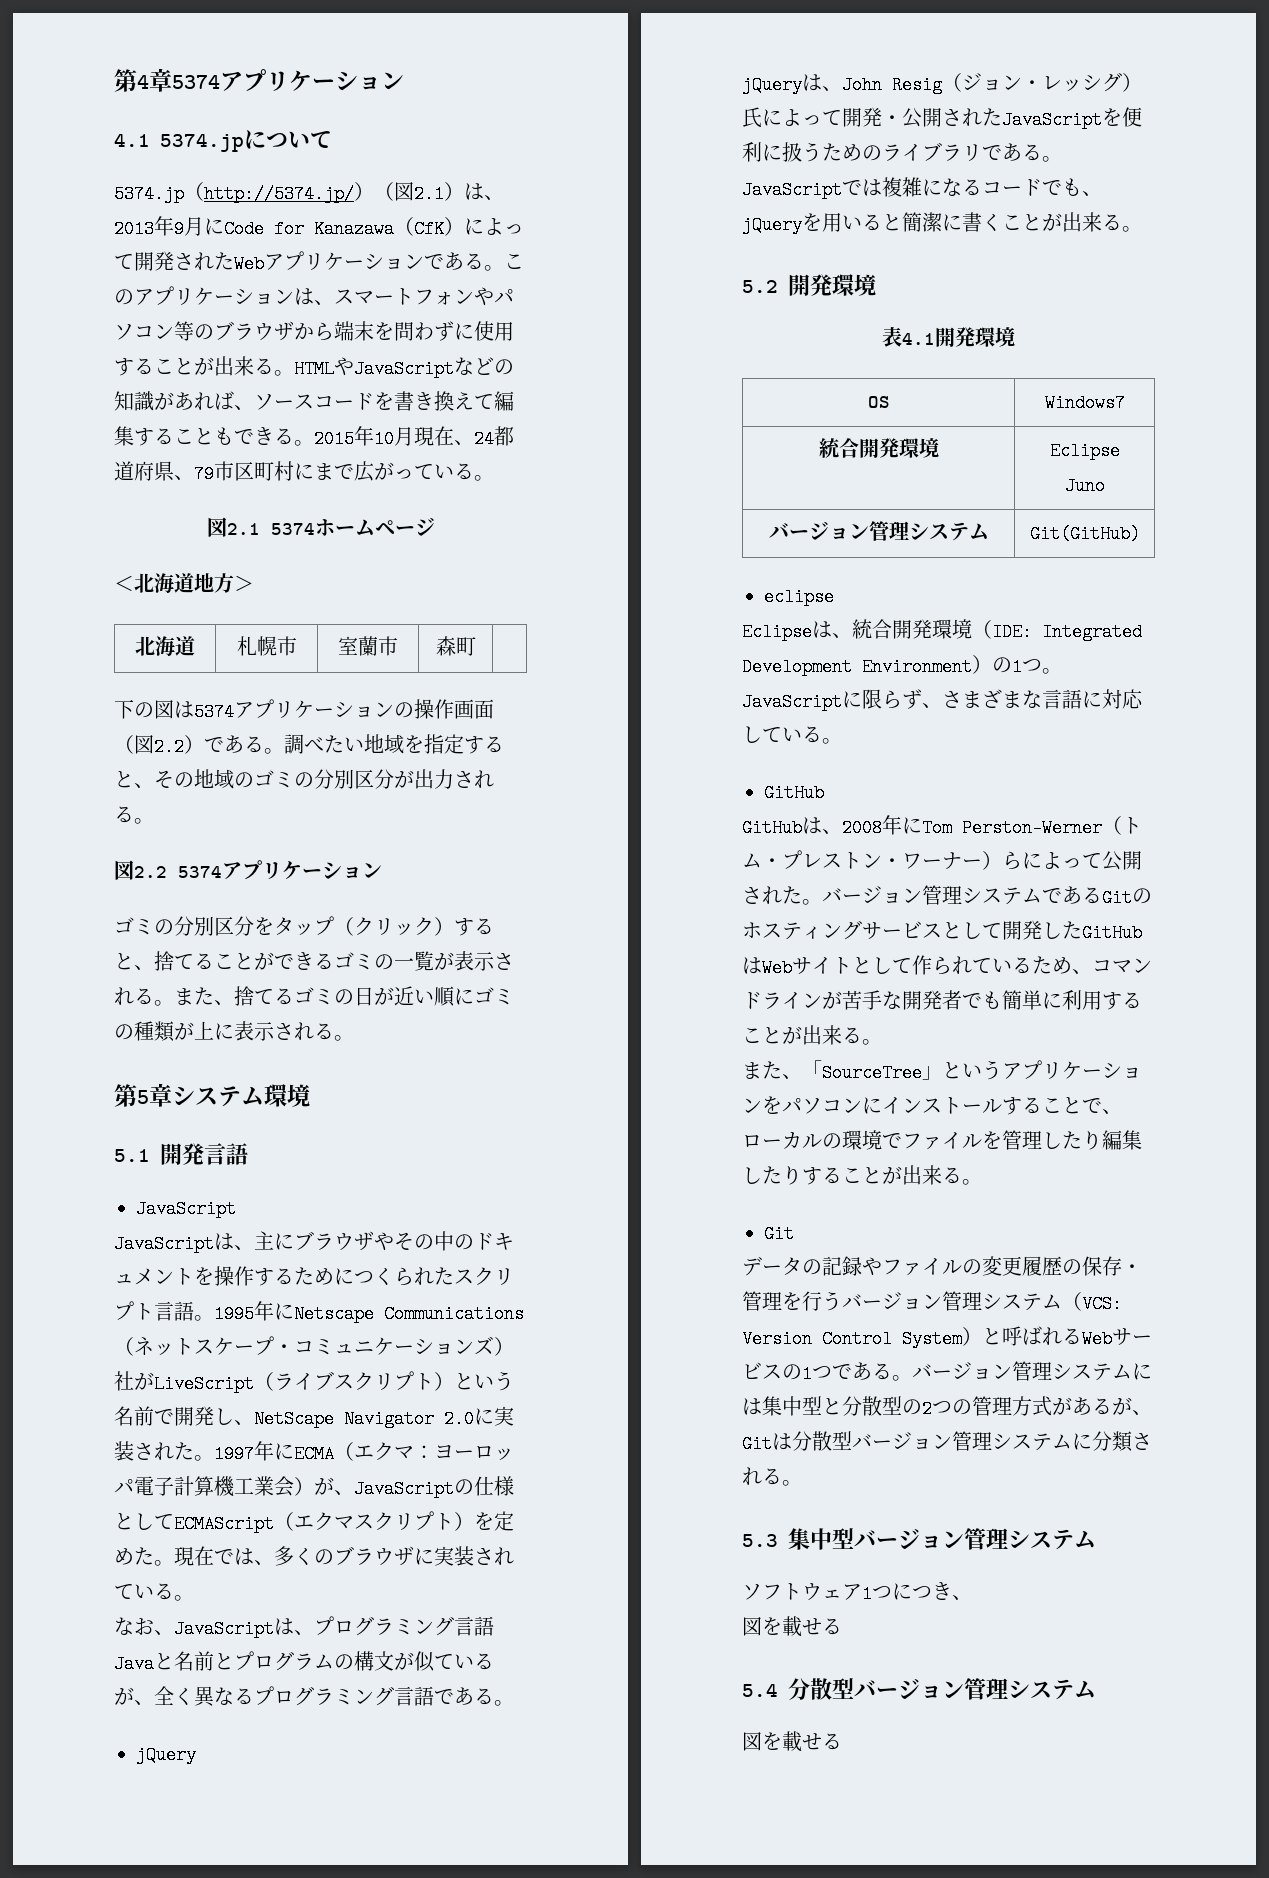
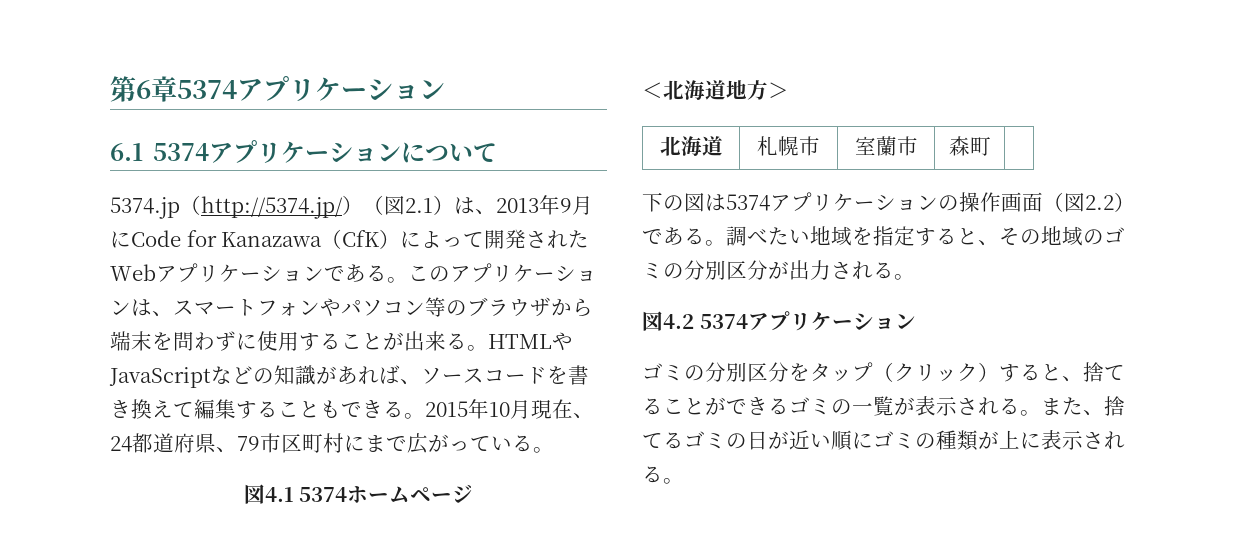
[114,69,149,92] 第4 -> [110,76,151,102] 第6
[114,133,244,152] 4.1 5374.jp -> [110,140,402,163] 6.1 5374アプリケーション
[226,523,260,535] 2.1 -> [264,487,294,502] 4.1
[134,866,167,878] 2.2 -> [663,314,694,329] 4.2
[114,1083,310,1107] [114,1143,248,1165] [136,1200,236,1218] [114,1231,514,1253] [114,1266,514,1286] [114,1301,524,1323] [114,1336,514,1356] [114,1371,514,1393] [114,1406,514,1428] [114,1441,514,1463] [114,1476,514,1498] [114,1511,514,1533] [114,1546,514,1566] [114,1583,194,1601] [114,1616,494,1638] [114,1651,494,1673] [114,1686,514,1707] [136,1746,196,1764] [742,72,1142,94] [742,107,1142,129] [742,142,1062,162] [742,177,1102,199] [742,212,1142,234] [742,274,876,296] [882,327,1015,347] [867,396,890,408] [1044,394,1125,412] [818,438,939,458] [1049,442,1120,460] [1064,477,1105,495] [768,521,989,541] [1029,525,1140,543] [764,588,834,606] [742,619,1142,641] [742,655,1062,676] [742,689,1143,711] [742,726,842,744] [764,784,824,802] [742,815,1142,837] [742,850,1142,871] [742,885,1152,907] [742,920,1142,942] [742,955,1152,977] [742,990,1142,1010] [742,1025,882,1045] [742,1060,1142,1082] [742,1096,1122,1115] [742,1130,1142,1150] [742,1165,982,1185] [764,1225,794,1243] [742,1256,1142,1276] [742,1291,1122,1313] [742,1326,1152,1348] [742,1361,1152,1383] [742,1396,1152,1418] [742,1431,1152,1453] [742,1467,802,1486] [742,1528,1096,1550] [742,1582,972,1603] [742,1616,842,1637] [742,1678,1096,1700] [742,1731,842,1752] // 第5章システム環境 // 5.1開発言語 // JavaScript // JavaScriptは、主にブラウザやその中のドキュメントを操作するためにつくられたスクリプト言語。1995年にNetscape Communications（ネットスケープ・コミュニケーションズ）社がLiveScript（ライブスクリプト）という名前で開発し、NetScape Navigator 2.0に実装された。1997年にECMA（エクマ：ヨーロッパ電子計算機工業会）が、JavaScriptの仕様としてECMAScript（エクマスクリプト）を定めた。現在では、多くのブラウザに実装されている。 // なお、JavaScriptは、プログラミング言語Javaと名前とプログラムの構文が似ているが、全く異なるプログラミング言語である。 // jQuery // jQueryは、John Resig（ジョン・レッシグ）氏によって開発・公開されたJavaScriptを便利に扱うためのライブラリである。JavaScriptでは複雑になるコードでも、jQueryを用いると簡潔に書くことが出来る。 // 5.2開発環境 // 表4.1開発環境 // OS | Windows7 // 統合開発環境 | Eclipse Juno // バージョン管理システム | Git(GitHub) // eclipse // Eclipseは、統合開発環境（IDE: Integrated Development Environment）の1つ。JavaScriptに限らず、さまざまな言語に対応している。 // GitHub // GitHubは、2008年にTom Perston-Werner（トム・プレストン・ワーナー）らによって公開された。バージョン管理システムであるGitのホスティングサービスとして開発したGitHubはWebサイトとして作られているため、コマンドラインが苦手な開発者でも簡単に利用することが出来る。 // また、「SourceTree」というアプリケーションをパソコンにインストールすることで、ローカルの環境でファイルを管理したり編集したりすることが出来る。 // Git // データの記録やファイルの変更履歴の保存・管理を行うバージョン管理システム（VCS: Version Control System）と呼ばれるWebサービスの1つである。バージョン管理システムには集中型と分散型の2つの管理方式があるが、Gitは分散型バージョン管理システムに分類される。 // 5.3集中型バージョン管理システム // ソフトウェア1つにつき、 // 図を載せる // 5.4分散型バージョン管理システム // 図を載せる -> (684, 481) none

